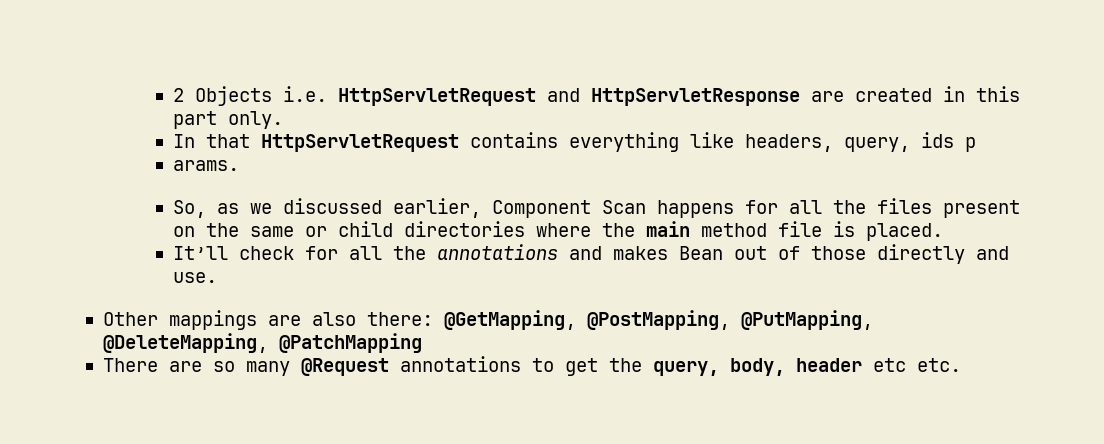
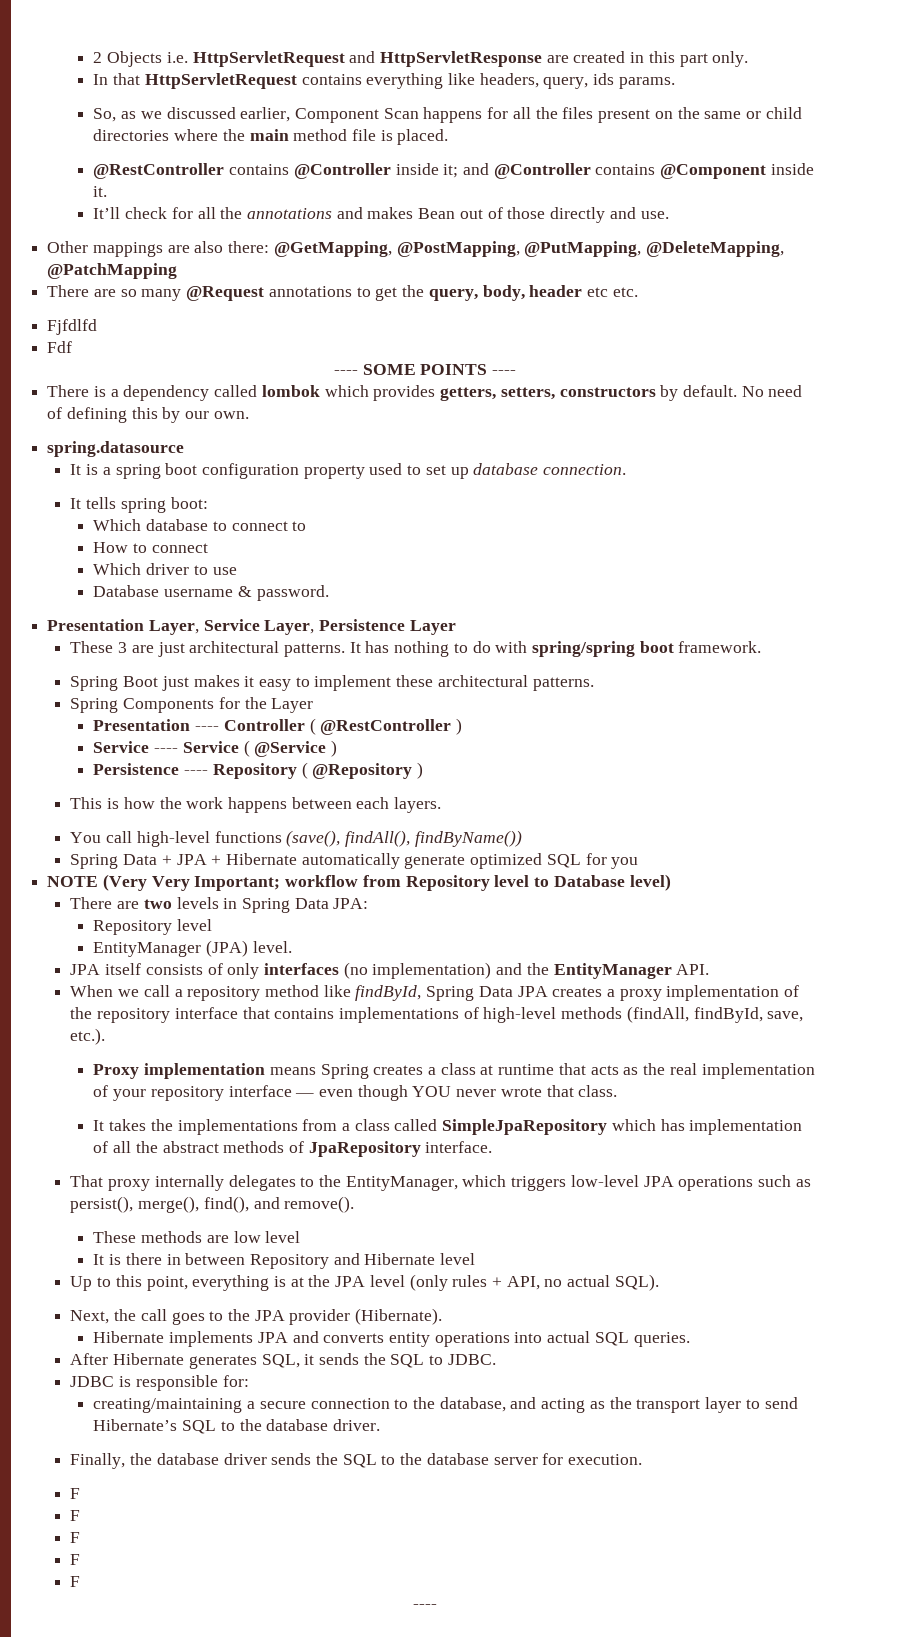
[965,137,977,152] [173,160,240,171] p // arams. -> [618,77,675,89] params.
(944, 232) none -> [93,163,814,179] [93,186,108,197] // @RestController contains @Controller inside it; and @Controller contains @Component inside it.
(961, 365) none -> [47,319,98,335] [47,341,73,353] [333,364,517,375] [47,385,803,401] [47,407,249,423] [47,441,185,457] [70,463,627,479] [70,497,208,513] [93,519,307,531] [93,542,208,553] [93,563,237,575] [93,585,329,601] [47,619,456,635] [70,641,762,657] [70,675,594,691] [70,697,314,713] [93,718,463,735] [93,740,338,757] [93,762,424,779] [70,797,442,813] [70,830,522,847] [70,853,639,869] [47,874,671,891] [70,897,369,913] [93,919,213,935] [93,940,292,957] [70,962,710,979] [70,985,800,1001] [70,1006,804,1023] [70,1028,106,1045] [93,1063,815,1079] [93,1085,618,1101] [93,1119,803,1135] [93,1141,493,1157] [70,1175,811,1191] [70,1196,355,1213] [93,1231,301,1243] [93,1253,476,1269] [70,1274,659,1291] [70,1308,443,1325] [93,1331,690,1347] [70,1353,496,1369] [70,1375,249,1391] [93,1397,798,1413] [93,1419,381,1434] [70,1453,643,1469] [70,1488,81,1499] [70,1510,81,1521] [70,1532,81,1543] [70,1554,81,1565] [70,1576,81,1587] [413,1604,437,1609] // Fjfdlfd // Fdf // ---- SOME POINTS ---- // There is a dependency called lombok which provides getters, setters, constructors by default. No need of defining this by our own. // spring.datasource // It is a spring boot configuration property used to set up database connection. // It tells spring boot: // Which database to connect to // How to connect // Which driver to use // Database username & password. // Presentation Layer, Service Layer, Persistence Layer // These 3 are just architectural patterns. It has nothing to do with spring/spring boot framework. // Spring Boot just makes it easy to implement these architectural patterns. // Spring Components for the Layer // Presentation ---- Controller ( @RestController ) // Service ---- Service ( @Service ) // Persistence ---- Repository ( @Repository ) // This is how the work happens between each layers. // You call high-level functions (save(), findAll(), findByName()) // Spring Data + JPA + Hibernate automatically generate optimized SQL for you // NOTE (Very Very Important; workflow from Repository level to Database level) // There are two levels in Spring Data JPA: // Repository level // EntityManager (JPA) level. // JPA itself consists of only interfaces (no implementation) and the EntityManager API. // When we call a repository method like findById, Spring Data JPA creates a proxy implementation of the repository interface that contains implementations of high-level methods (findAll, findById, save, etc.). // Proxy implementation means Spring creates a class at runtime that acts as the real implementation of your repository interface — even though YOU never wrote that class. // It takes the implementations from a class called SimpleJpaRepository which has implementation of all the abstract methods of JpaRepository interface. // That proxy internally delegates to the EntityManager, which triggers low-level JPA operations such as persist(), merge(), find(), and remove(). // These methods are low level // It is there in between Repository and Hibernate level // Up to this point, everything is at the JPA level (only rules + API, no actual SQL). // Next, the call goes to the JPA provider (Hibernate). // Hibernate implements JPA and converts entity operations into actual SQL queries. // After Hibernate generates SQL, it sends the SQL to JDBC. // JDBC is responsible for: // creating/maintaining a secure connection to the database, and acting as the transport layer to send Hibernate’s SQL to the database driver. // Finally, the database driver sends the SQL to the database server for execution. // F // F // F // F // F // ----

